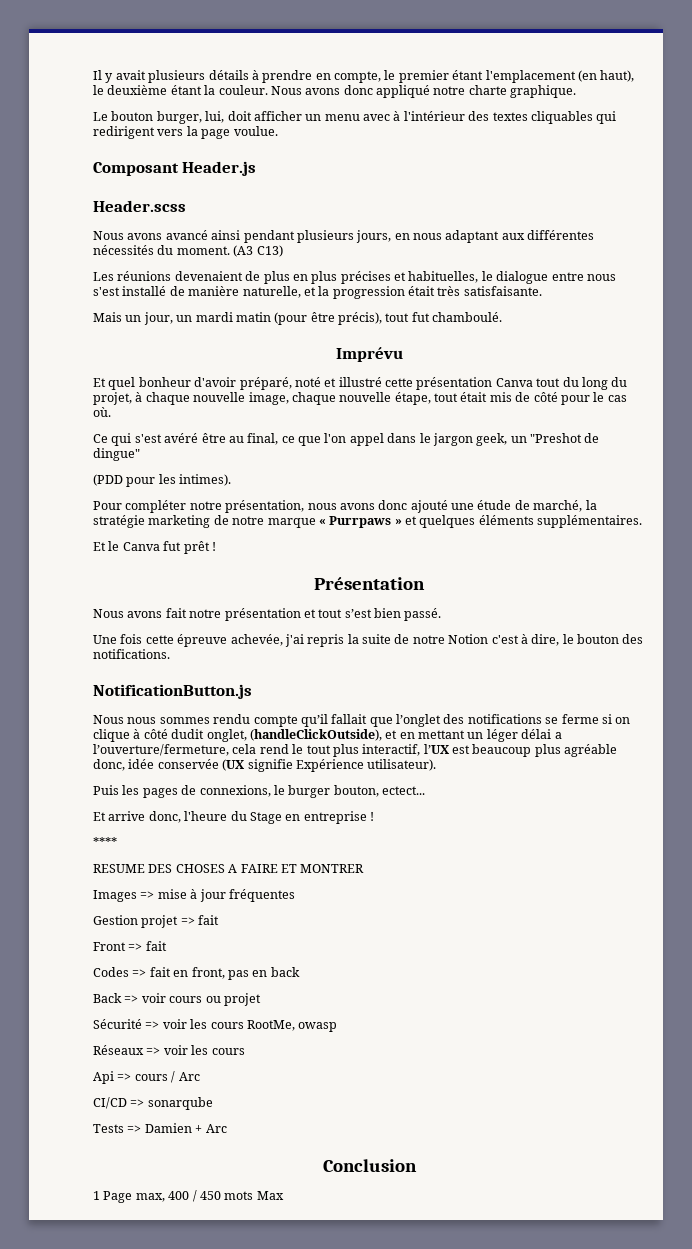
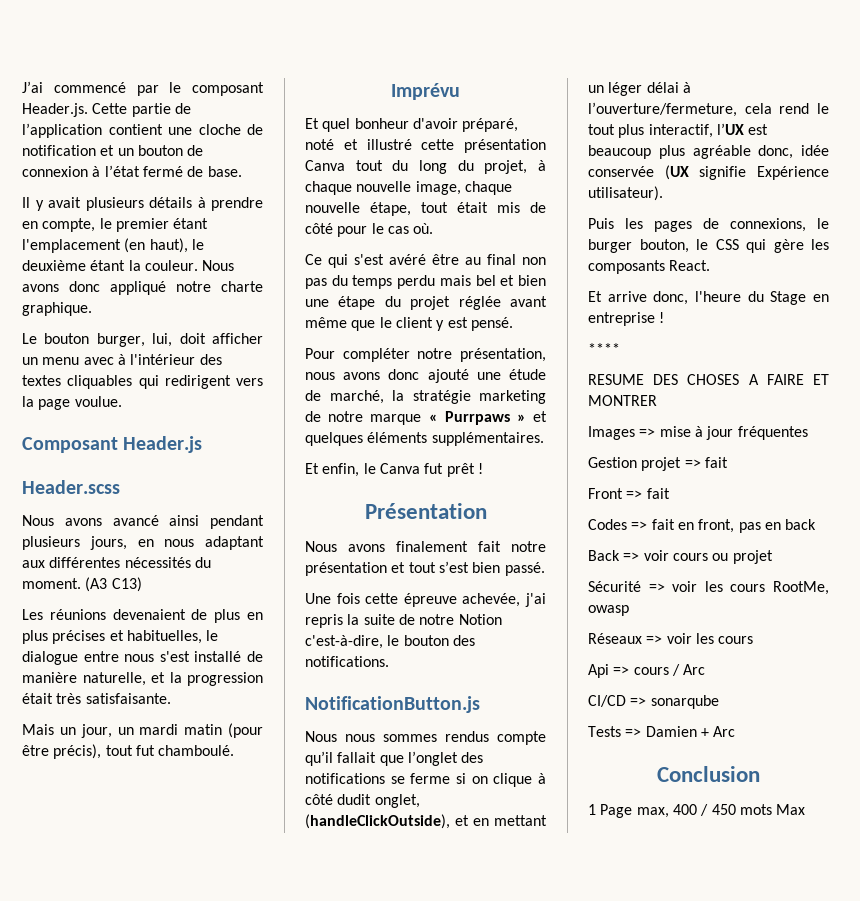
(93, 75) none -> [22,81,264,96] [22,103,191,117] [22,123,263,138] [22,145,204,156] [22,165,242,177] J’ai commencé par le composant Header.js. Cette partie de l’application contient une cloche de notification et un bouton de connexion à l’état fermé de base. //
[247,433,600,446] [93,448,140,461] [93,474,232,487] final, ce que l'on appel dans le jargon geek, un "Preshot de dingue" // (PDD pour les intimes). -> [487,254,546,265] [305,275,546,289] [305,296,547,310] [305,317,513,331] final non pas du temps perdu mais bel et bien une étape du projet réglée avant même que le client y est pensé.
(106, 546) none -> [322,463,360,477] enfin,
(163, 614) none -> [396,541,468,552] finalement
[491,634,560,646] c'est à dire, -> [305,635,383,649] c'est-à-dire,
[213,714,251,724] rendu -> [445,731,489,742] rendus
[554,732,562,739] a -> [682,82,691,93] à
[382,786,425,795] ectect... -> [696,239,829,253] [588,260,711,274] le CSS qui gère les composants React.

